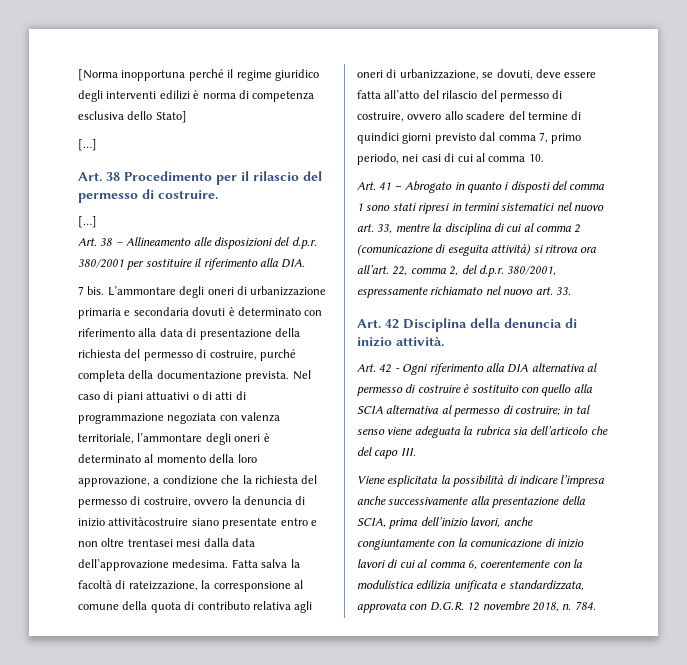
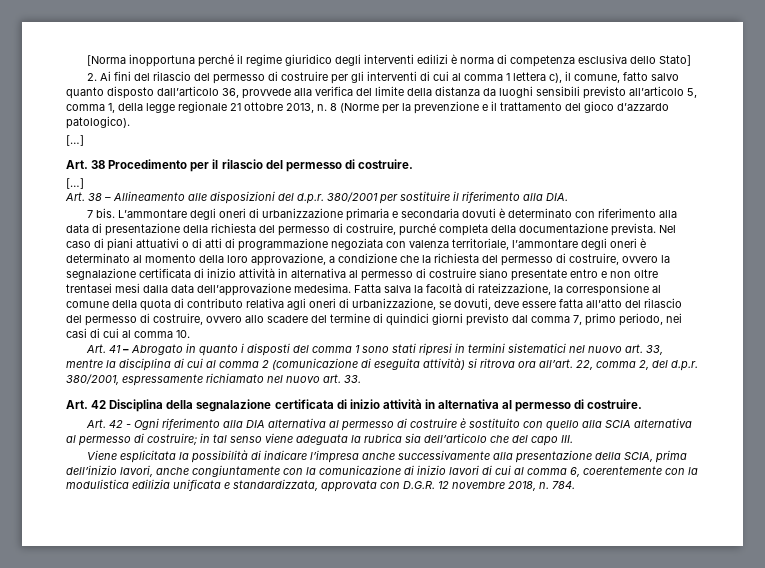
(187, 117) none -> [87,71,680,84] [66,86,697,99] [66,101,669,114] [66,116,130,129] // 2. Ai fini del rilascio del permesso di costruire per gli interventi di cui al comma 1 lettera c), il comune, fatto salvo quanto disposto dall’articolo 36, provvede alla verifica del limite della distanza da luoghi sensibili previsto all’articolo 5, comma 1, della legge regionale 21 ottobre 2013, n. 8 (Norme per la prevenzione e il trattamento del gioco d’azzardo patologico).
[243,496,306,505] [78,517,189,527] denuncia di inizio attivitàcostruire -> [66,268,476,281] segnalazione certificata di inizio attività in alternativa al permesso di costruire
[504,318,577,328] [357,336,444,347] denuncia di inizio attività. -> [196,399,643,412] segnalazione certificata di inizio attività in alternativa al permesso di costruire.

